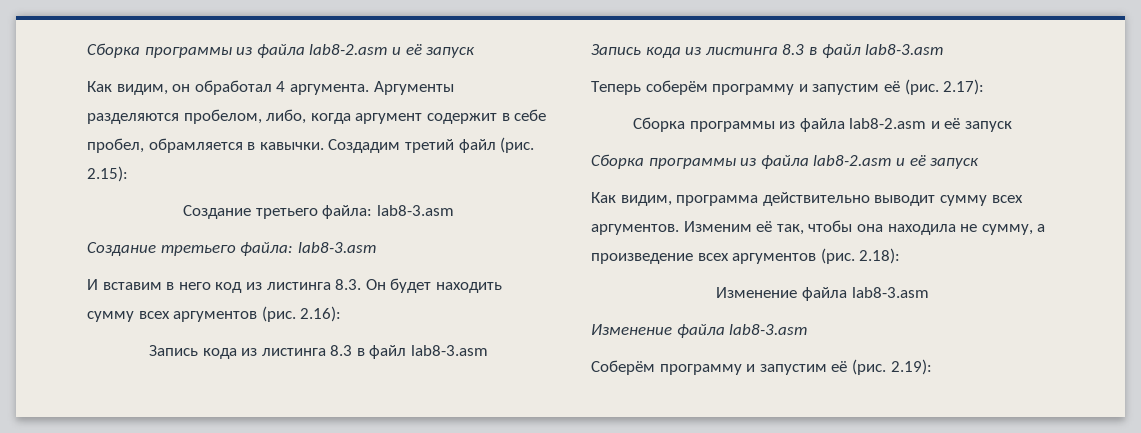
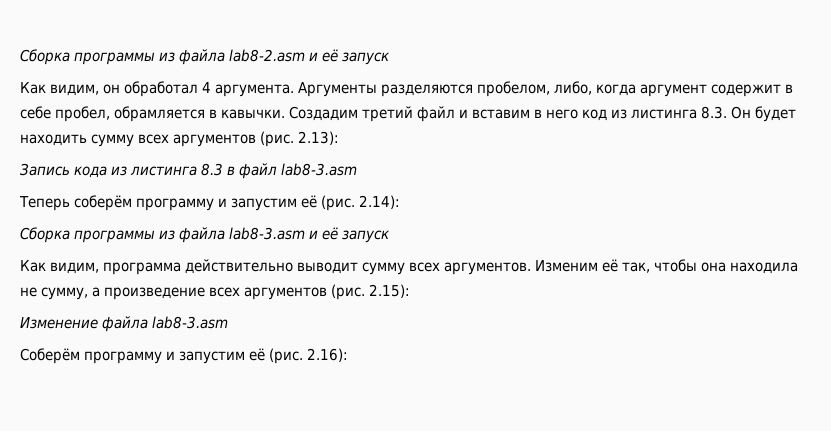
[500,137,535,153] [87,166,128,182] [183,205,454,219] [87,242,376,256] [87,279,98,290] (рис. 2.15): // Создание третьего файла: lab8-3.asm // Создание третьего файла: lab8-3.asm // И -> [459,109,468,118] и
[300,306,342,322] [148,345,489,359] 2.16): // Запись кода из листинга 8.3 в файл lab8-3.asm -> [298,131,339,145] 2.13):
[943,79,985,95] [632,117,1013,132] [591,154,892,169] 2.17): // Сборка программы из файла lab8-2.asm и её запуск // Сборка программы из файла lab8-2.asm -> [359,195,400,209] [20,227,305,243] 2.14): // Сборка программы из файла lab8-3.asm
[859,248,901,264] [716,287,929,301] 2.18): // Изменение файла lab8-3.asm -> [369,284,410,298] 2.15):
[890,359,932,375] 2.19): -> [307,348,348,362] 2.16):

